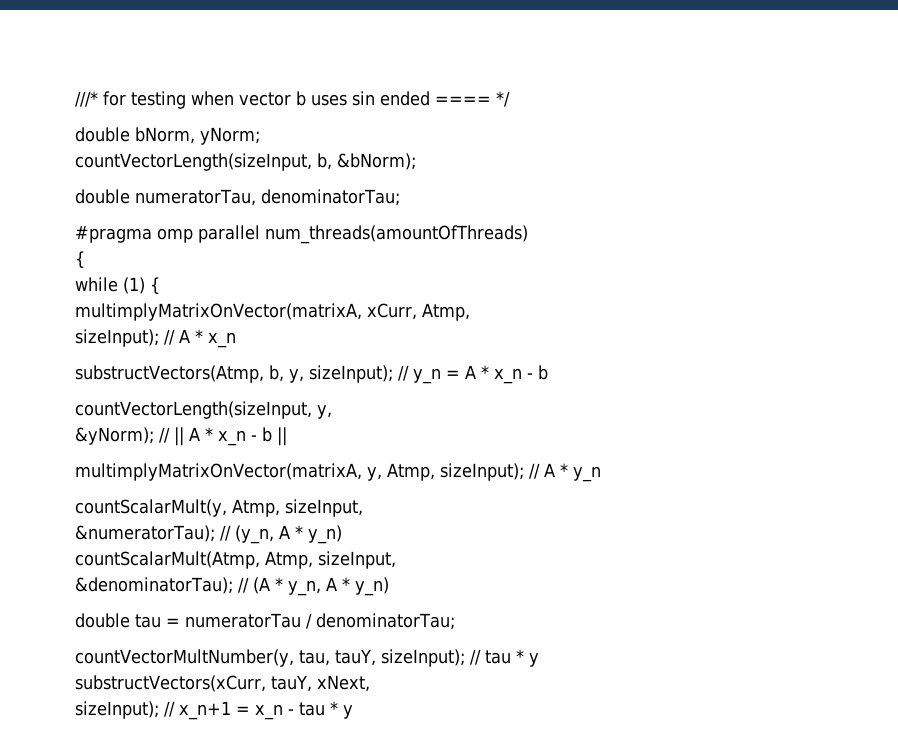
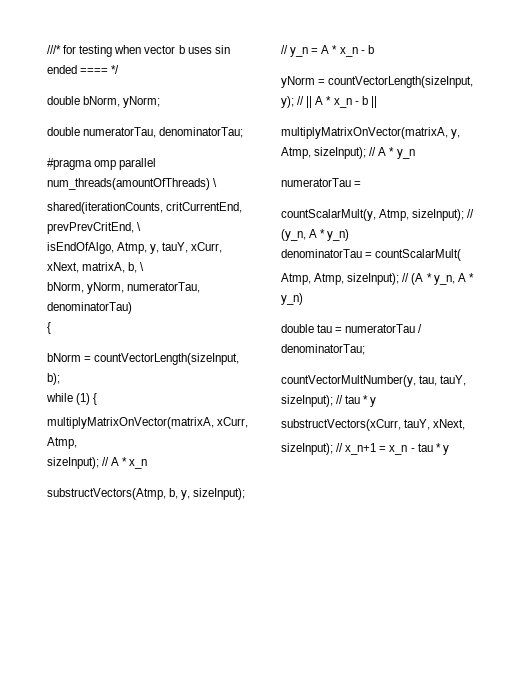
[75,153,416,171] // countVectorLength(sizeInput, b, &bNorm); -> (161, 102) none
[75,251,85,268] // { -> [213,178,218,187] [47,202,243,214] [47,222,142,234] [47,242,223,254] [47,262,145,273] [47,282,201,294] [47,302,132,314] [47,322,51,334] [47,353,240,365] [47,373,60,385] \ // shared(iterationCounts, critCurrentEnd, prevPrevCritEnd, \ // isEndOfAlgo, Atmp, y, tauY, xCurr, xNext, matrixA, b, \ // bNorm, yNorm, numeratorTau, denominatorTau) // { // bNorm = countVectorLength(sizeInput, b);
[75,303,362,321] multimplyMatrixOnVector(matrixA, -> [47,417,214,429] multiplyMatrixOnVector(matrixA,
[75,401,332,419] [75,427,154,445] countVectorLength(sizeInput, y, // &yNorm); -> [281,76,474,88] [281,96,294,108] yNorm = countVectorLength(sizeInput, y);
[75,463,362,481] multimplyMatrixOnVector(matrixA, -> [281,127,448,139] multiplyMatrixOnVector(matrixA,
(601, 474) none -> [281,178,362,187] // numeratorTau =
[285,499,363,517] [75,525,215,542] sizeInput, // &numeratorTau); -> [412,209,465,221] sizeInput);
[75,551,396,569] [75,577,233,594] countScalarMult(Atmp, Atmp, sizeInput, // &denominatorTau); -> [281,249,462,261] [281,273,400,285] denominatorTau = countScalarMult( // Atmp, Atmp, sizeInput);

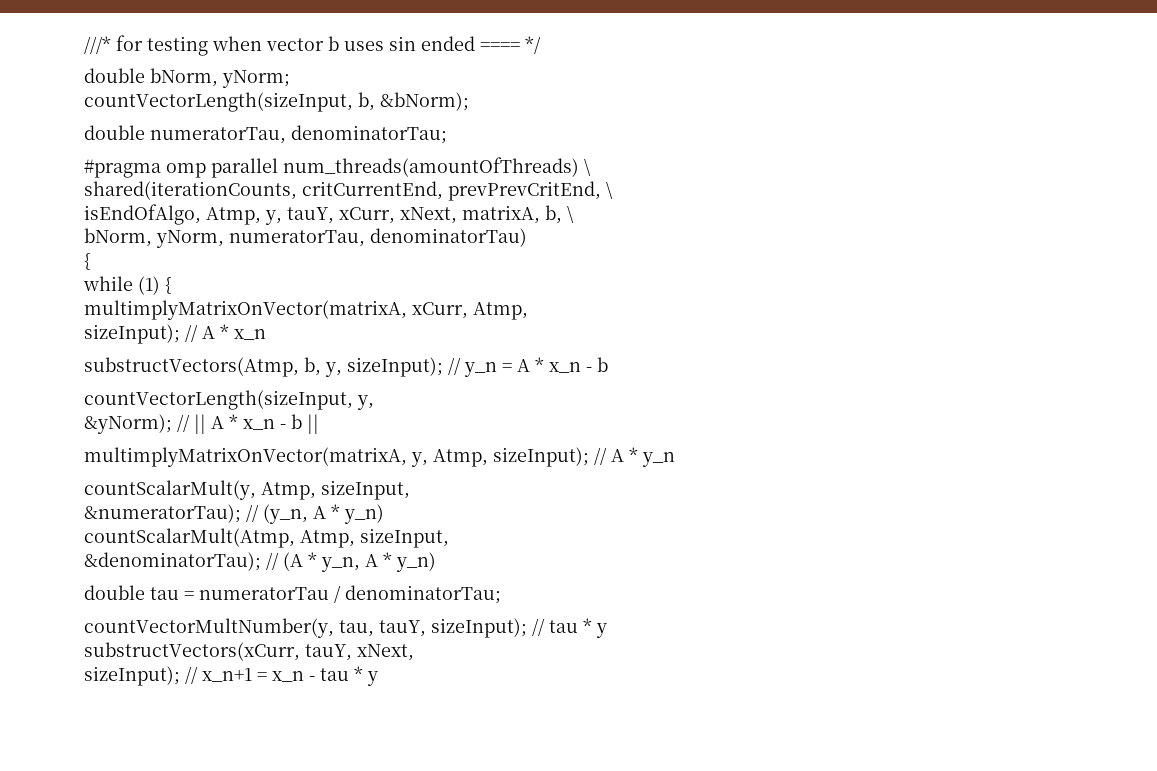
(161, 102) none -> [84,92,469,112] // countVectorLength(sizeInput, b, &bNorm);
[47,353,240,365] [47,373,60,385] // bNorm = countVectorLength(sizeInput, b); -> (91, 261) none
[47,417,214,429] multiplyMatrixOnVector(matrixA, -> [84,300,407,320] multimplyMatrixOnVector(matrixA,
[281,76,474,88] [281,96,294,108] yNorm = countVectorLength(sizeInput, y); -> [84,390,374,410] [84,414,172,434] countVectorLength(sizeInput, y, // &yNorm);
[281,127,448,139] multiplyMatrixOnVector(matrixA, -> [84,447,407,467] multimplyMatrixOnVector(matrixA,
[281,178,362,187] // numeratorTau = -> (675, 459) none
[412,209,465,221] sizeInput); -> [321,480,410,500] [84,504,241,523] sizeInput, // &numeratorTau);
[281,249,462,261] [281,273,400,285] denominatorTau = countScalarMult( // Atmp, Atmp, sizeInput); -> [84,528,449,548] [84,552,261,571] countScalarMult(Atmp, Atmp, sizeInput, // &denominatorTau);

